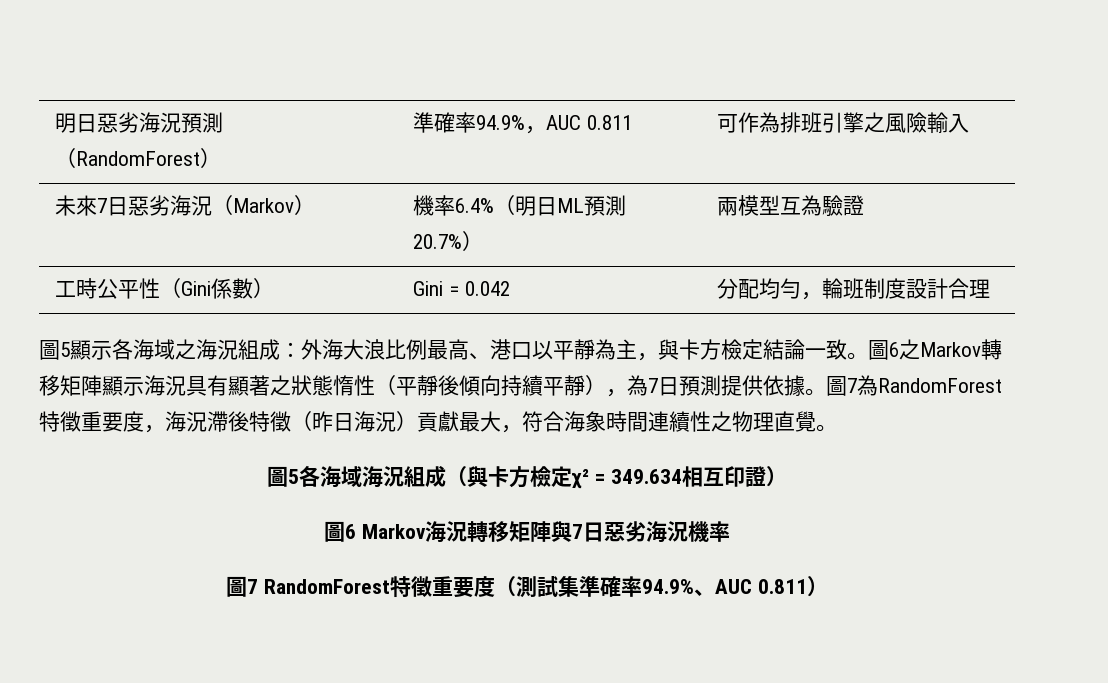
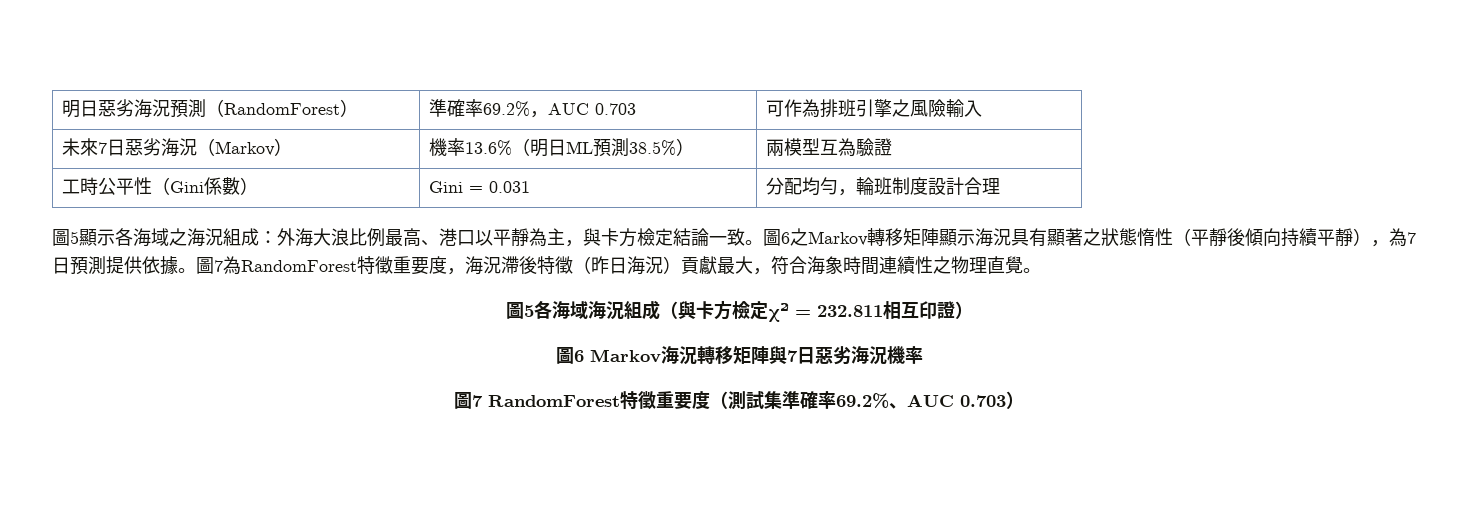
[476,115,633,134] 94.9%，AUC 0.811 -> [483,101,637,118] 69.2%，AUC 0.703
[455,198,495,213] 6.4% -> [465,140,513,156] 13.6%
[413,234,463,249] 20.7% -> [629,140,677,156] 38.5%
[464,281,510,296] 0.042 -> [489,181,531,193] 0.031
[610,469,682,484] 349.634 -> [816,305,883,317] 232.811
[642,579,807,596] 94.9%、AUC 0.811 -> [836,393,1006,409] 69.2%、AUC 0.703

